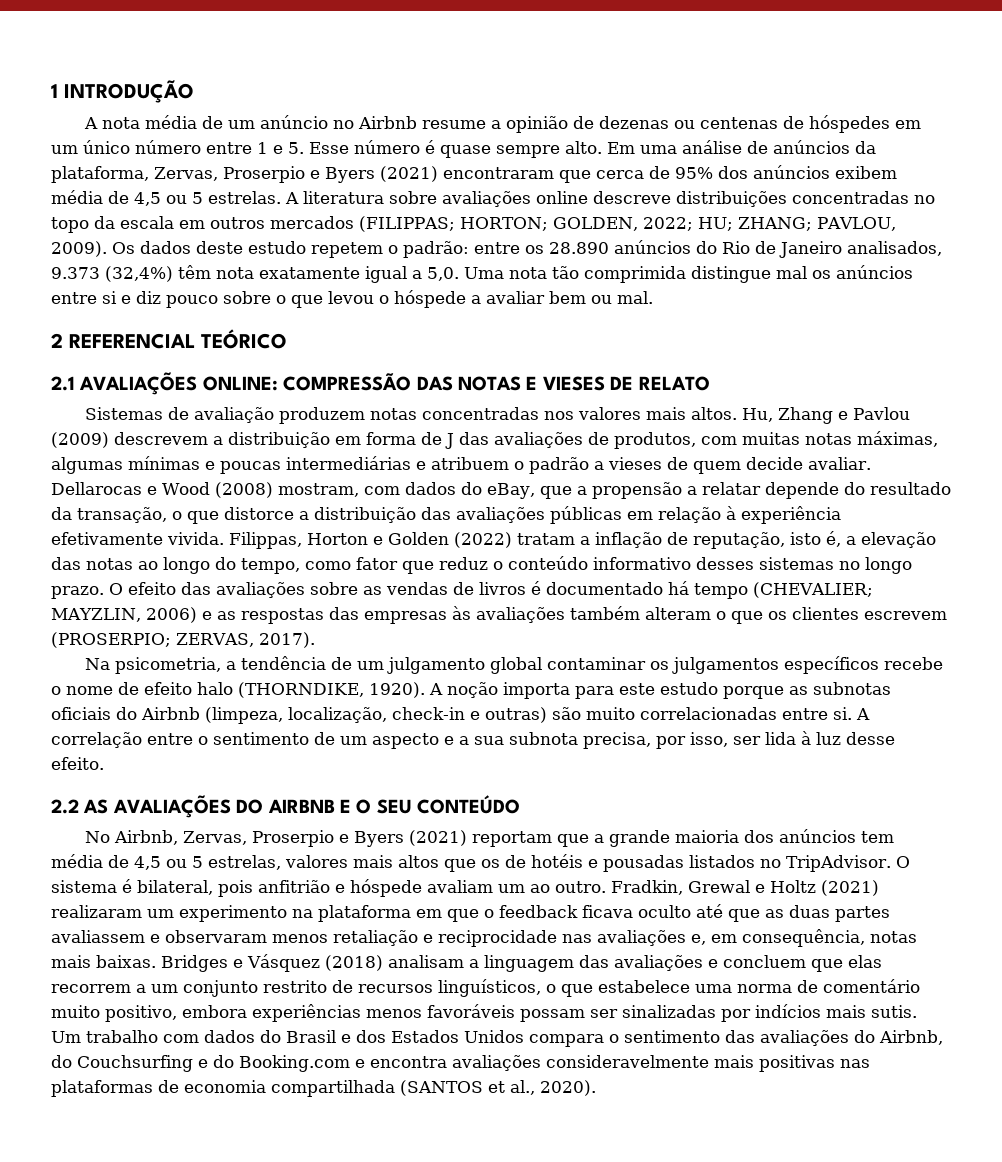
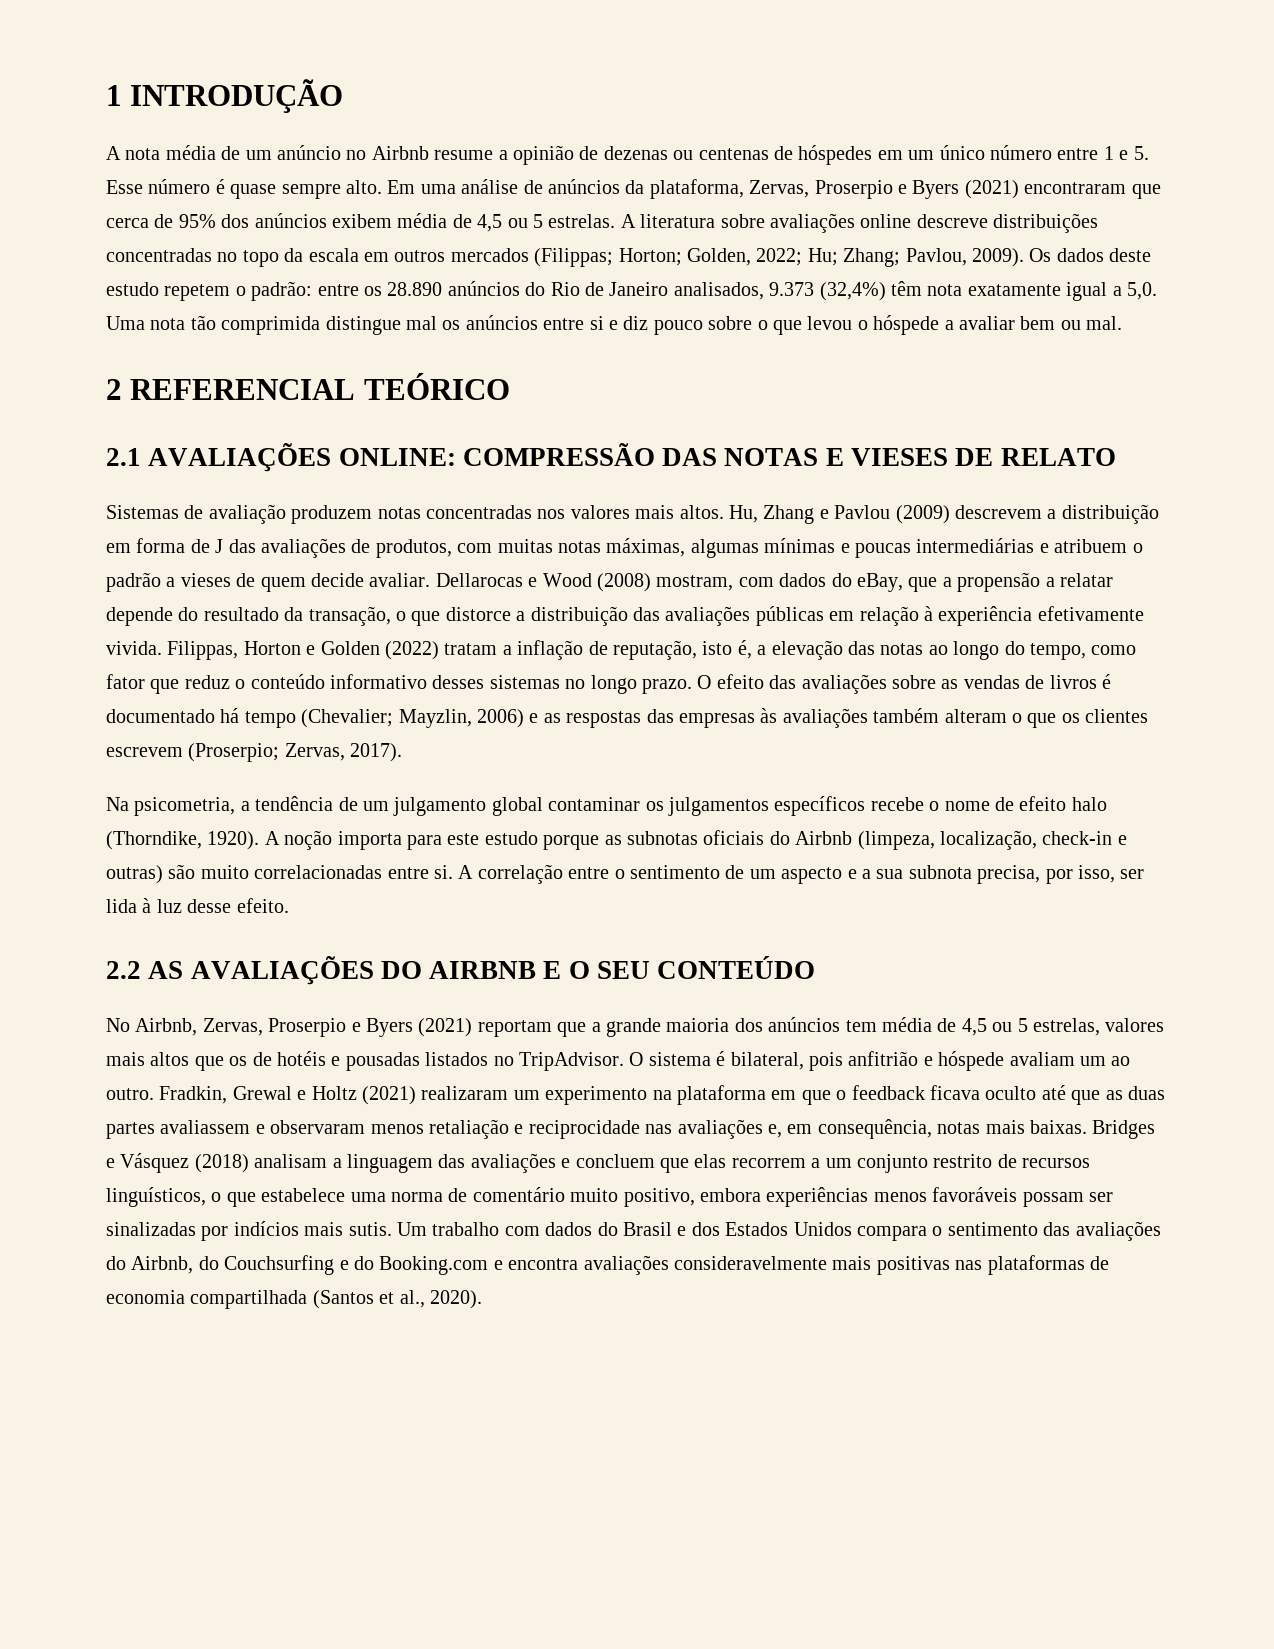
[359,216,896,232] (FILIPPAS; HORTON; GOLDEN, 2022; HU; ZHANG; PAVLOU, -> [534,248,967,267] (Filippas; Horton; Golden, 2022; Hu; Zhang; Pavlou,
[753,582,873,598] [51,608,141,622] (CHEVALIER; MAYZLIN, -> [301,709,472,728] (Chevalier; Mayzlin,
[51,632,254,648] (PROSERPIO; ZERVAS, -> [188,743,345,762] (Proserpio; Zervas,
[238,682,364,698] (THORNDIKE, -> [106,831,202,850] (Thorndike,
[400,1080,483,1096] (SANTOS -> [312,1290,374,1309] (Santos

